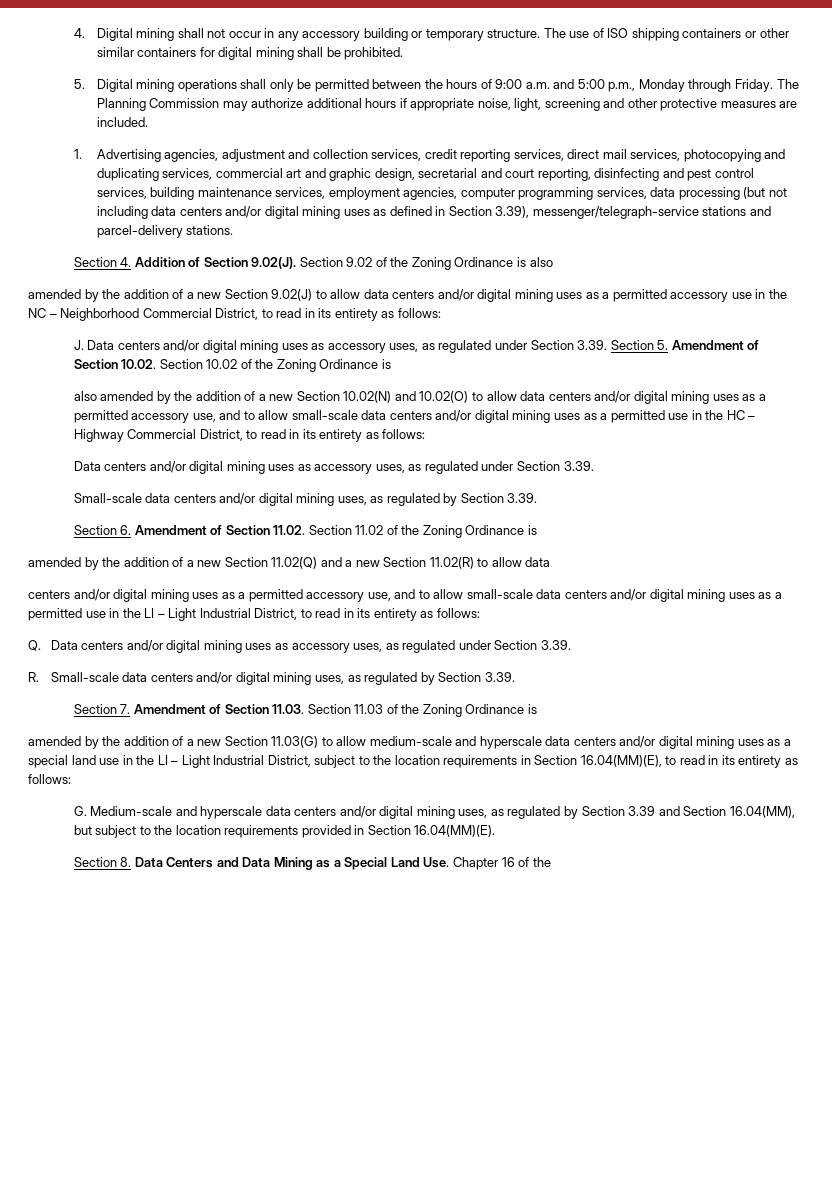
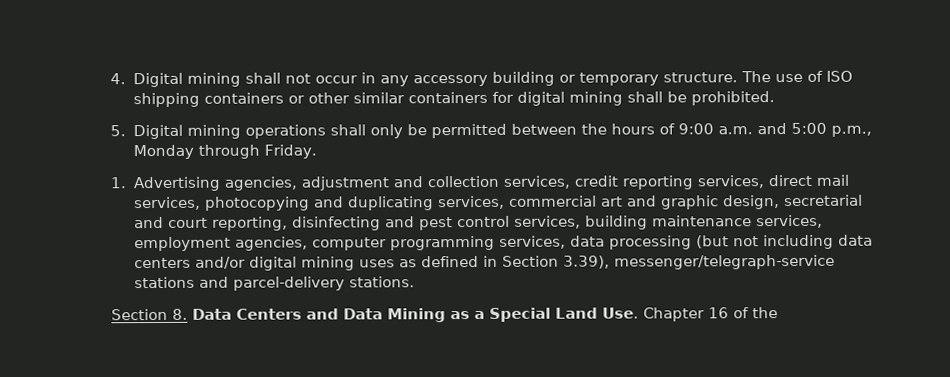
[776,79,799,89] [96,98,798,111] [96,117,148,127] The Planning Commission may authorize additional hours if appropriate noise, light, screening and other protective measures are included. -> (317, 151) none
[73,257,553,270] [28,289,787,302] [28,308,441,321] [73,340,760,353] [73,359,391,372] [73,391,766,404] [73,410,756,423] [73,429,426,442] [73,461,594,474] [73,493,538,506] [73,525,537,538] [28,557,551,570] [28,589,782,602] [28,608,480,621] [28,640,571,653] [28,672,515,685] [73,704,537,717] [28,736,791,749] [28,755,798,768] [28,774,71,784] [73,806,795,819] [73,825,496,838] // Section 4. Addition of Section 9.02(J). Section 9.02 of the Zoning Ordinance is also // amended by the addition of a new Section 9.02(J) to allow data centers and/or digital mining uses as a permitted accessory use in the NC – Neighborhood Commercial District, to read in its entirety as follows: // J. Data centers and/or digital mining uses as accessory uses, as regulated under Section 3.39. Section 5. Amendment of Section 10.02. Section 10.02 of the Zoning Ordinance is // also amended by the addition of a new Section 10.02(N) and 10.02(O) to allow data centers and/or digital mining uses as a permitted accessory use, and to allow small-scale data centers and/or digital mining uses as a permitted use in the HC – Highway Commercial District, to read in its entirety as follows: // Data centers and/or digital mining uses as accessory uses, as regulated under Section 3.39. // Small-scale data centers and/or digital mining uses, as regulated by Section 3.39. // Section 6. Amendment of Section 11.02. Section 11.02 of the Zoning Ordinance is // amended by the addition of a new Section 11.02(Q) and a new Section 11.02(R) to allow data // centers and/or digital mining uses as a permitted accessory use, and to allow small-scale data centers and/or digital mining uses as a permitted use in the LI – Light Industrial District, to read in its entirety as follows: // Q. Data centers and/or digital mining uses as accessory uses, as regulated under Section 3.39. // R. Small-scale data centers and/or digital mining uses, as regulated by Section 3.39. // Section 7. Amendment of Section 11.03. Section 11.03 of the Zoning Ordinance is // amended by the addition of a new Section 11.03(G) to allow medium-scale and hyperscale data centers and/or digital mining uses as a special land use in the LI – Light Industrial District, subject to the location requirements in Section 16.04(MM)(E), to read in its entirety as follows: // G. Medium-scale and hyperscale data centers and/or digital mining uses, as regulated by Section 3.39 and Section 16.04(MM), but subject to the location requirements provided in Section 16.04(MM)(E). -> (415, 282) none

